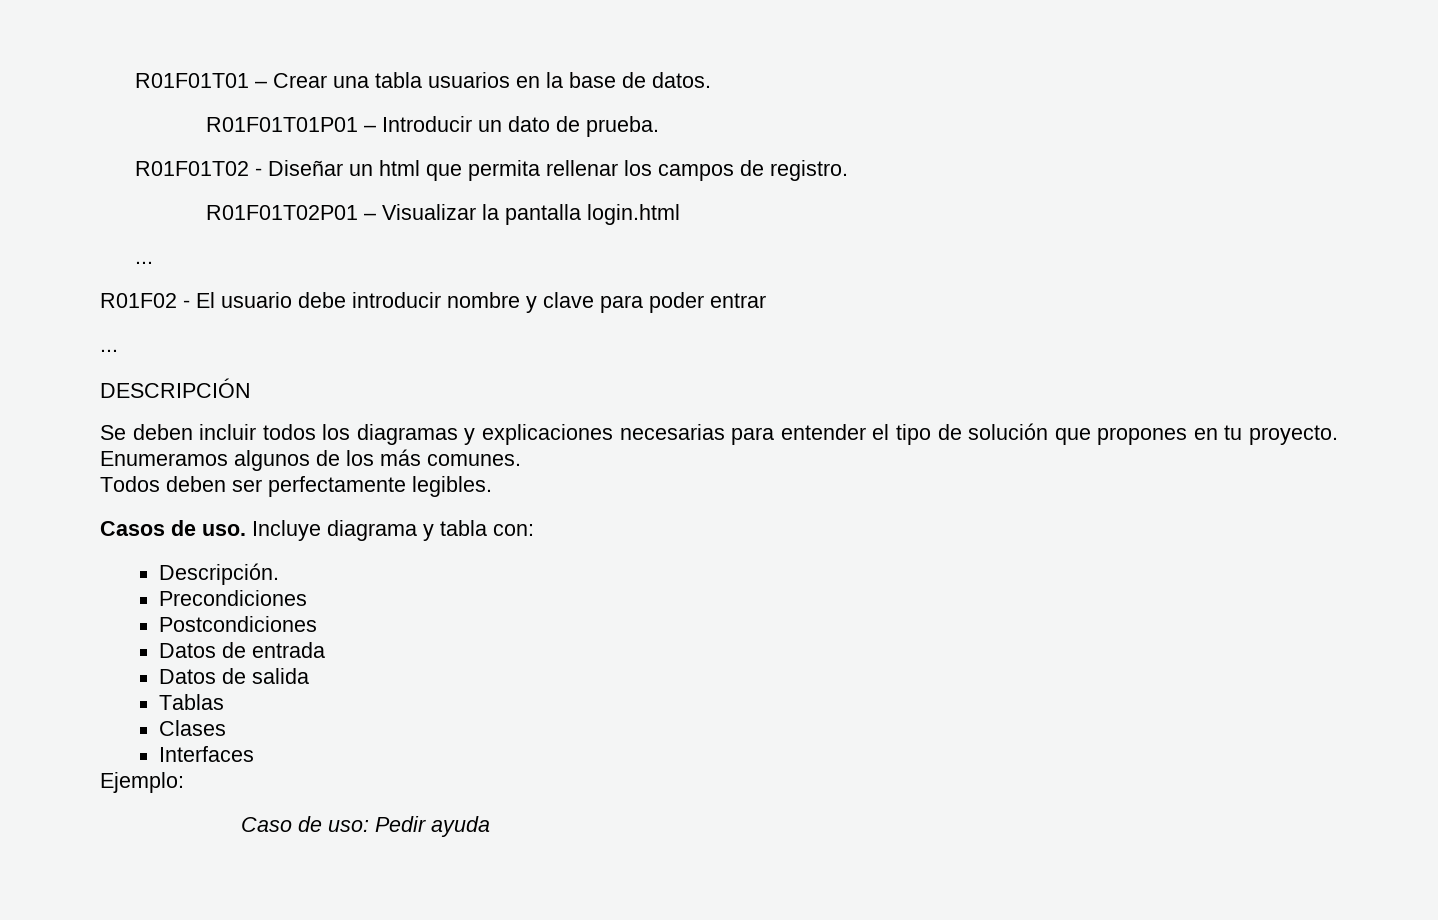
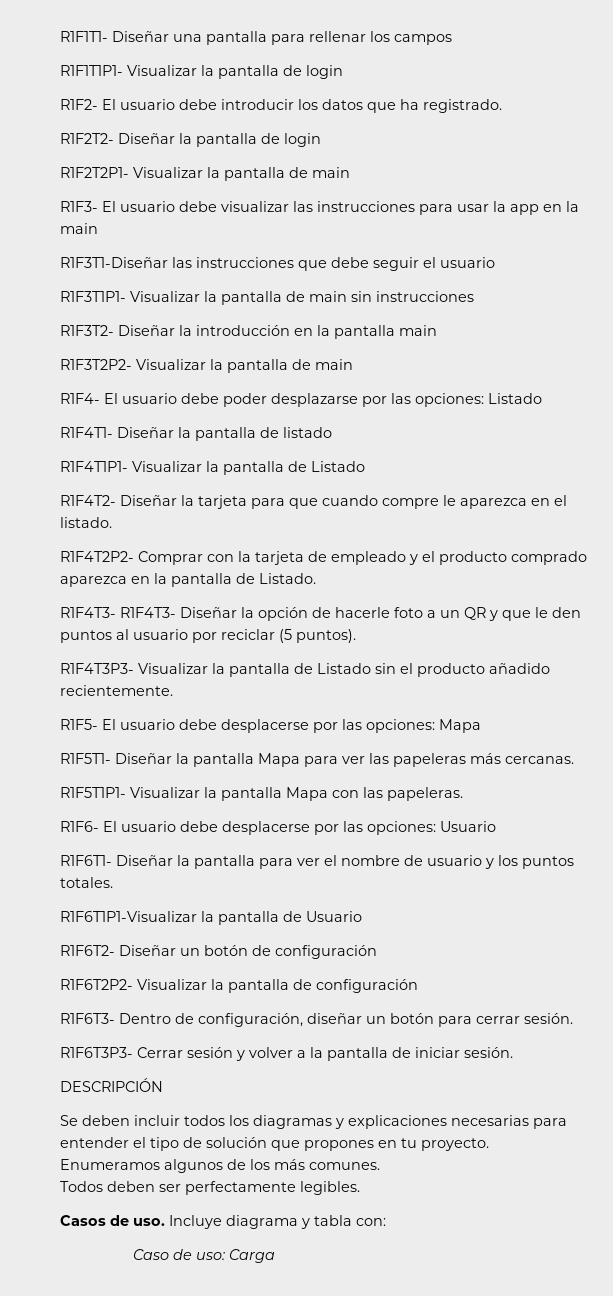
[135,72,712,88] [205,116,659,137] [135,160,849,181] [205,204,680,225] [135,261,154,264] [100,292,766,313] [100,349,118,352] R01F01T01 – Crear una tabla usuarios en la base de datos. // R01F01T01P01 – Introducir un dato de prueba. // R01F01T02 - Diseñar un html que permita rellenar los campos de registro. // R01F01T02P01 – Visualizar la pantalla login.html // ... // R01F02 - El usuario debe introducir nombre y clave para poder entrar // ... -> [60,31,452,45] [60,65,343,79] [60,99,502,113] [60,133,321,147] [60,167,350,181] [60,201,579,215] [60,223,98,234] [60,257,495,271] [60,291,474,305] [60,325,437,339] [60,359,353,373] [60,393,542,407] [60,427,332,441] [60,461,365,475] [60,495,567,509] [60,517,112,528] [60,551,587,565] [60,573,316,587] [60,607,581,621] [60,629,356,643] [60,663,550,677] [60,685,173,696] [60,719,481,733] [60,753,574,767] [60,787,463,801] [60,821,496,835] [60,855,574,869] [60,877,113,888] [60,911,362,925] [60,945,377,959] [60,979,418,993] [60,1013,573,1027] [60,1047,513,1061] R1F1T1- Diseñar una pantalla para rellenar los campos // R1F1T1P1- Visualizar la pantalla de login // R1F2- El usuario debe introducir los datos que ha registrado. // R1F2T2- Diseñar la pantalla de login // R1F2T2P1- Visualizar la pantalla de main // R1F3- El usuario debe visualizar las instrucciones para usar la app en la main // R1F3T1-Diseñar las instrucciones que debe seguir el usuario // R1F3T1P1- Visualizar la pantalla de main sin instrucciones // R1F3T2- Diseñar la introducción en la pantalla main // R1F3T2P2- Visualizar la pantalla de main // R1F4- El usuario debe poder desplazarse por las opciones: Listado // R1F4T1- Diseñar la pantalla de listado // R1F4T1P1- Visualizar la pantalla de Listado // R1F4T2- Diseñar la tarjeta para que cuando compre le aparezca en el listado. // R1F4T2P2- Comprar con la tarjeta de empleado y el producto comprado aparezca en la pantalla de Listado. // R1F4T3- R1F4T3- Diseñar la opción de hacerle foto a un QR y que le den puntos al usuario por reciclar (5 puntos). // R1F4T3P3- Visualizar la pantalla de Listado sin el producto añadido recientemente. // R1F5- El usuario debe desplacerse por las opciones: Mapa // R1F5T1- Diseñar la pantalla Mapa para ver las papeleras más cercanas. // R1F5T1P1- Visualizar la pantalla Mapa con las papeleras. // R1F6- El usuario debe desplacerse por las opciones: Usuario // R1F6T1- Diseñar la pantalla para ver el nombre de usuario y los puntos totales. // R1F6T1P1-Visualizar la pantalla de Usuario // R1F6T2- Diseñar un botón de configuración // R1F6T2P2- Visualizar la pantalla de configuración // R1F6T3- Dentro de configuración, diseñar un botón para cerrar sesión. // R1F6T3P3- Cerrar sesión y volver a la pantalla de iniciar sesión.
[158,563,279,585] [158,590,307,606] [158,616,317,632] [158,642,325,658] [158,668,309,684] [158,694,224,710] [158,720,226,736] [158,746,254,762] [100,772,184,793] // Descripción. // Precondiciones // Postcondiciones // Datos de entrada // Datos de salida // Tablas // Clases // Interfaces // Ejemplo: -> (386, 1222) none
[374,816,490,837] Pedir ayuda -> [228,1249,275,1263] Carga

